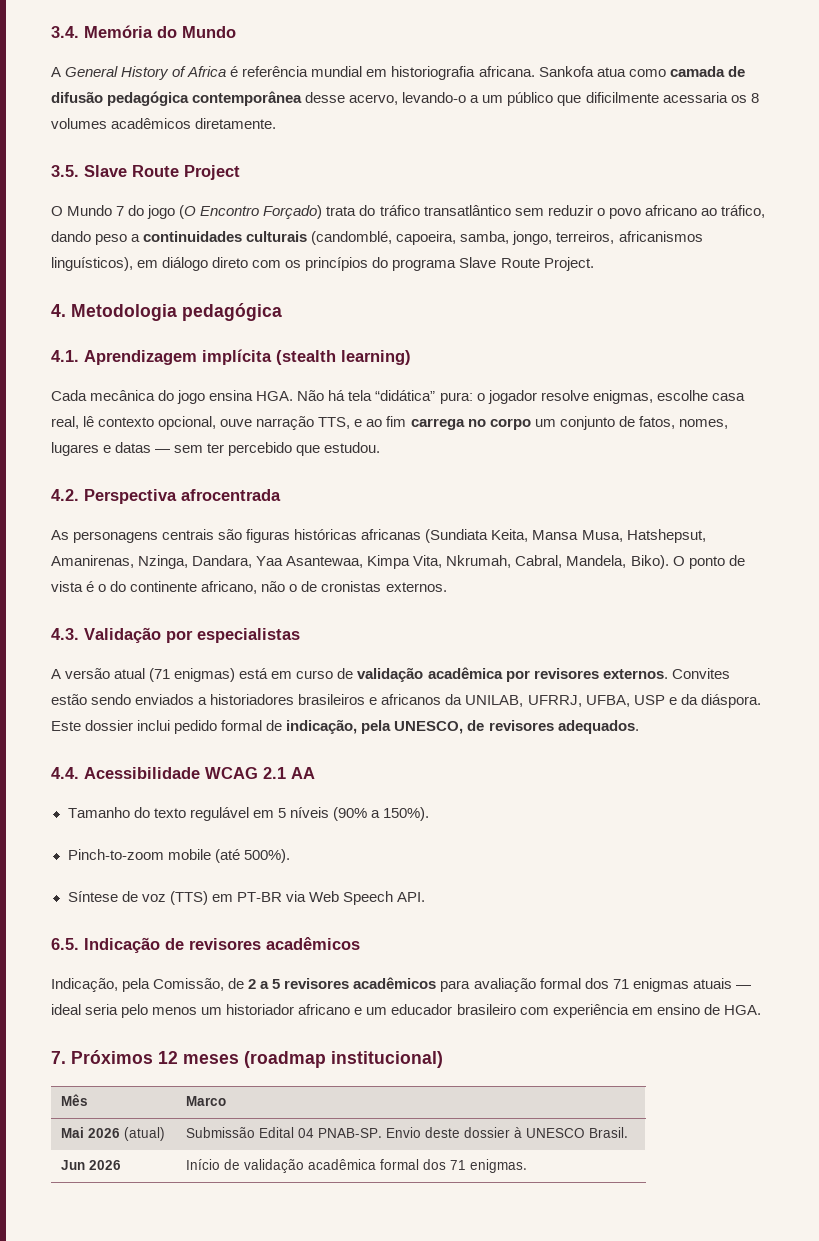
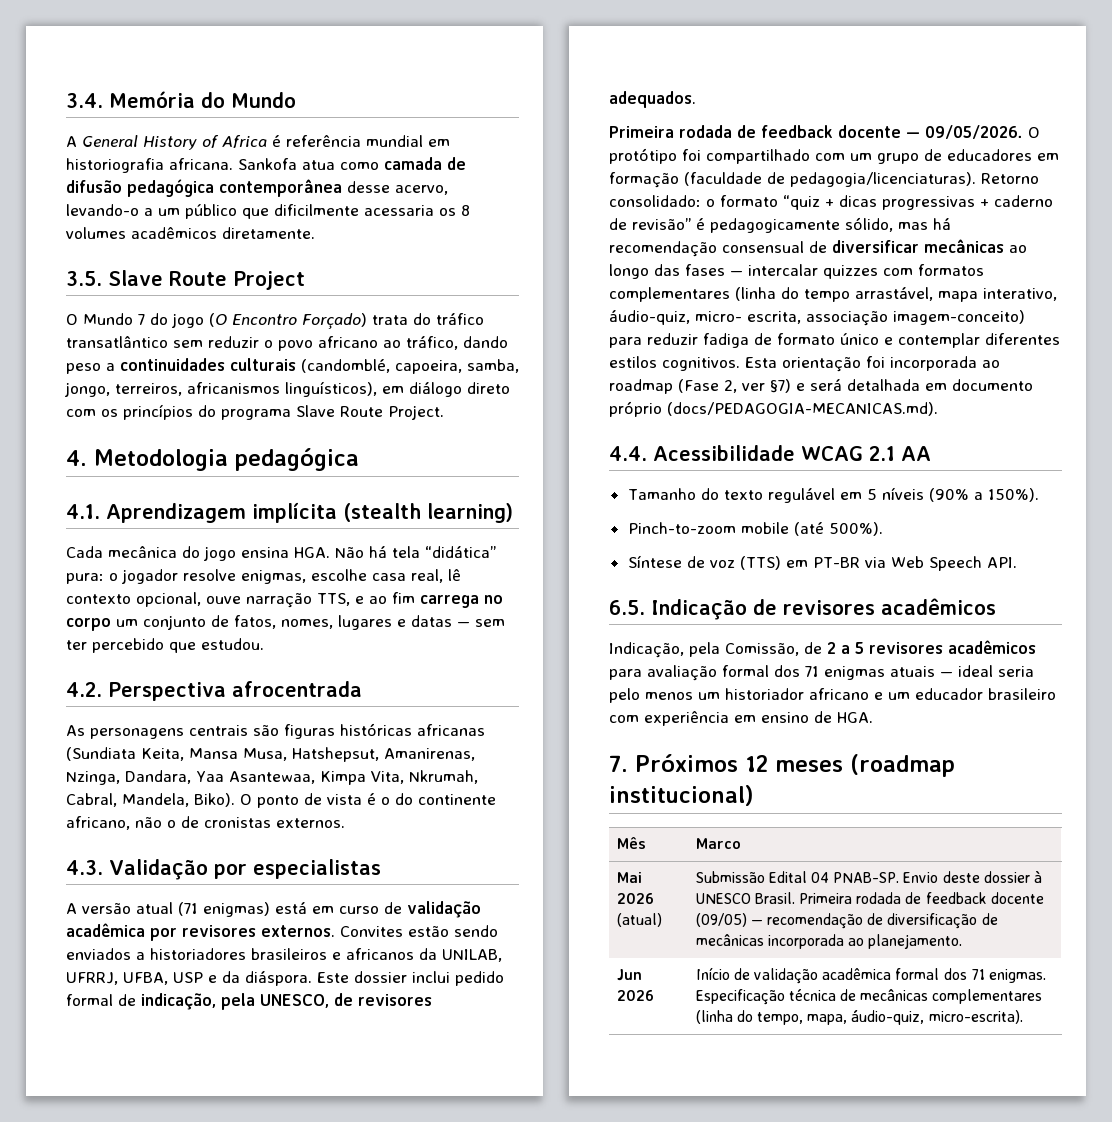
(639, 727) none -> [609,125,1040,139] [609,148,1059,164] [609,172,1039,188] [609,195,1053,210] [609,217,951,233] [609,239,1027,257] [609,264,984,279] [609,287,1057,302] [609,310,1025,326] [609,333,1060,348] [609,356,1000,372] [609,379,1033,394] [609,401,938,417] // Primeira rodada de feedback docente — 09/05/2026. O protótipo foi compartilhado com um grupo de educadores em formação (faculdade de pedagogia/licenciaturas). Retorno consolidado: o formato “quiz + dicas progressivas + caderno de revisão” é pedagogicamente sólido, mas há recomendação consensual de diversificar mecânicas ao longo das fases — intercalar quizzes com formatos complementares (linha do tempo arrastável, mapa interativo, áudio-quiz, micro- escrita, associação imagem-conceito) para reduzir fadiga de formato único e contemplar diferentes estilos cognitivos. Esta orientação foi incorporada ao roadmap (Fase 2, ver §7) e será detalhada em documento próprio (docs/PEDAGOGIA-MECANICAS.md).
(628, 1132) none -> [799,892,1044,904] [695,913,998,929] [695,934,963,949] Primeira rodada de feedback docente (09/05) — recomendação de diversificação de mecânicas incorporada ao planejamento.
(527, 1166) none -> [695,989,1043,1005] [695,1010,1023,1025] Especificação técnica de mecânicas complementares (linha do tempo, mapa, áudio-quiz, micro-escrita).

